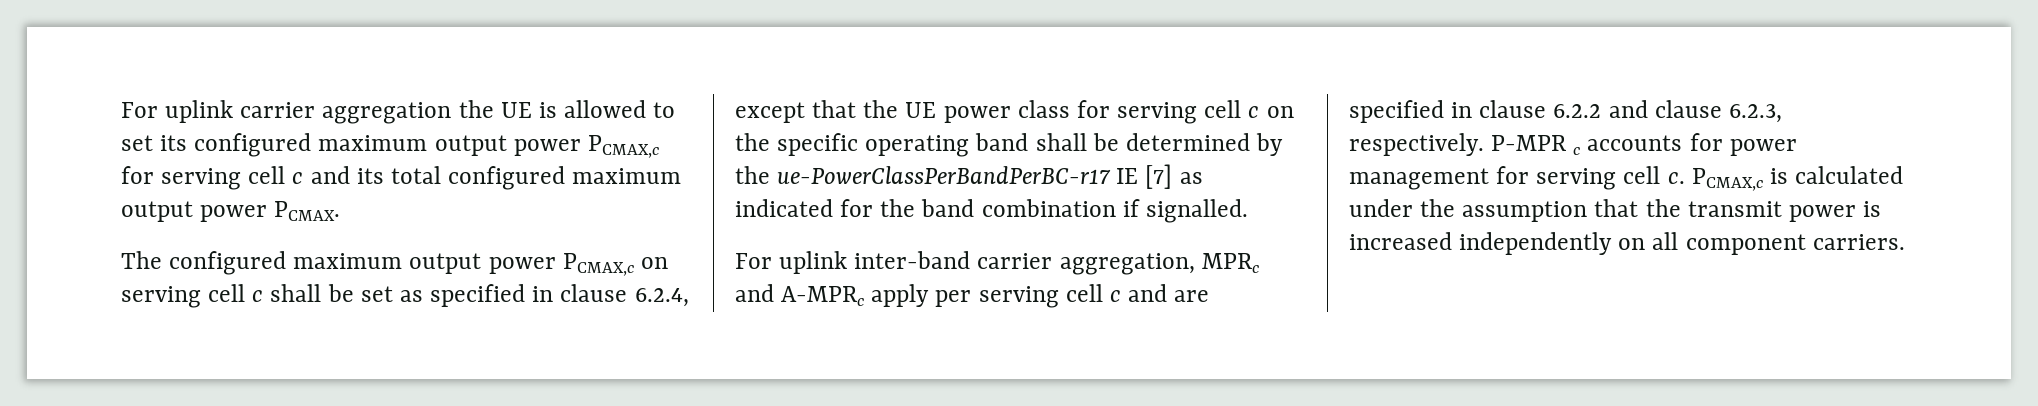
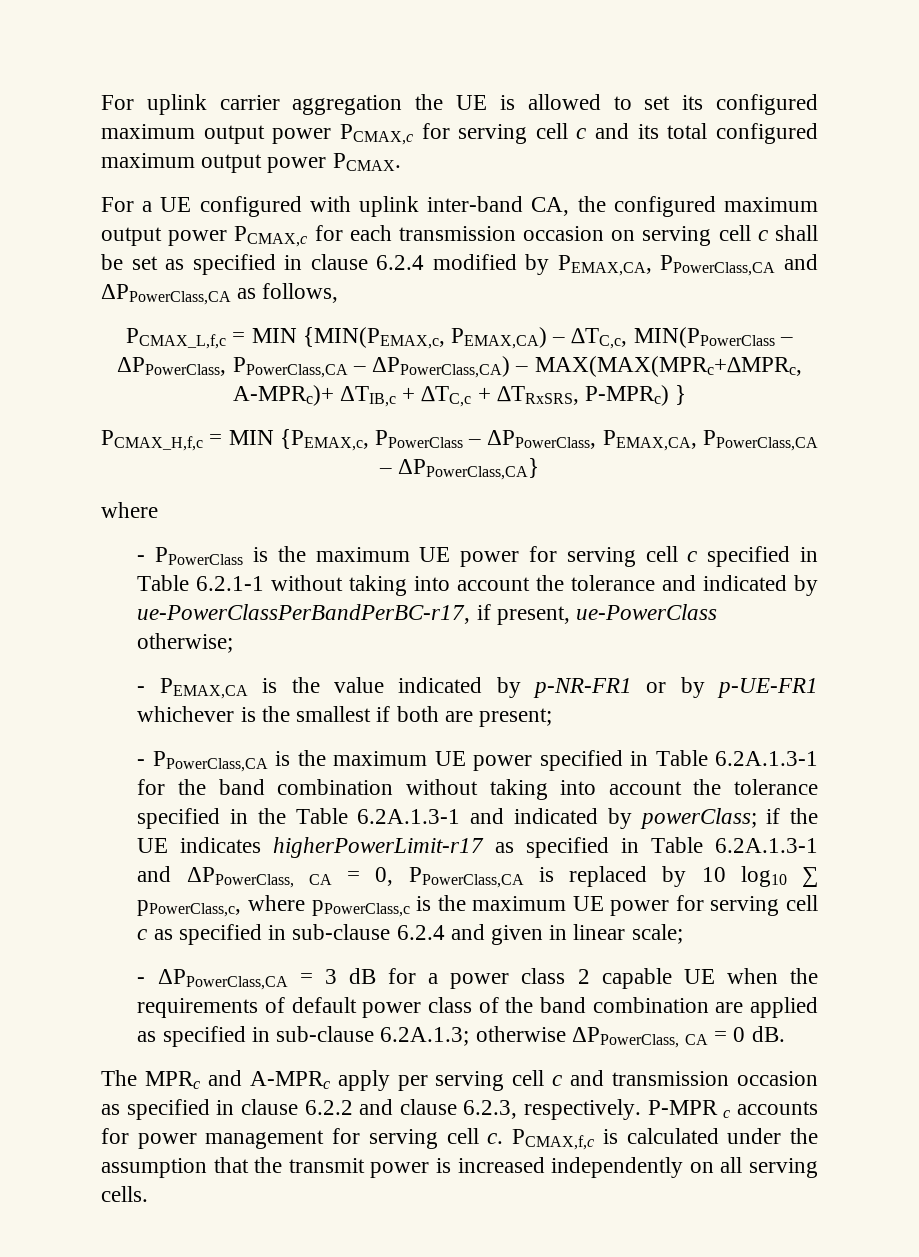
[121,251,634,276] The configured maximum output power PCMAX,c -> [101,196,818,217] [101,225,605,247] For a UE configured with uplink inter-band CA, the configured maximum output power PCMAX,c for each transmission occasion
[634,288,689,307] [735,100,1294,124] [735,133,1284,157] [735,164,1203,189] [735,199,1248,223] [735,251,1195,275] 6.2.4, except that the UE power class for serving cell c on the specific operating band shall be determined by the ue-PowerClassPerBandPerBC-r17 IE [7] as indicated for the band combination if signalled. // For uplink inter-band carrier aggregation, -> [376,254,818,276] [101,283,339,305] [126,327,793,349] [117,356,802,378] [232,385,687,407] [101,429,818,451] [378,458,540,480] [101,502,158,518] [137,546,819,567] [137,575,818,596] [137,604,718,625] [137,633,234,653] [137,677,819,699] [137,706,552,727] [137,750,818,772] [137,779,818,800] [137,808,819,829] [137,837,819,858] [137,866,818,888] [137,895,818,917] [137,924,683,945] [137,968,818,990] [137,997,818,1018] [137,1026,785,1048] [101,1070,137,1086] 6.2.4 modified by PEMAX,CA, PPowerClass,CA and ΔPPowerClass,CA as follows, // PCMAX_L,f,c = MIN {MIN(PEMAX,c, PEMAX,CA) – ∆TC,c, MIN(PPowerClass – ΔPPowerClass, PPowerClass,CA – ΔPPowerClass,CA) – MAX(MAX(MPRc+∆MPRc, A-MPRc)+ ΔTIB,c + ∆TC,c + ∆TRxSRS, P-MPRc) } // PCMAX_H,f,c = MIN {PEMAX,c, PPowerClass – ΔPPowerClass, PEMAX,CA, PPowerClass,CA – ΔPPowerClass,CA} // where // - PPowerClass is the maximum UE power for serving cell c specified in Table 6.2.1-1 without taking into account the tolerance and indicated by ue-PowerClassPerBandPerBC-r17, if present, ue-PowerClass otherwise; // - PEMAX,CA is the value indicated by p-NR-FR1 or by p-UE-FR1 whichever is the smallest if both are present; // - PPowerClass,CA is the maximum UE power specified in Table 6.2A.1.3-1 for the band combination without taking into account the tolerance specified in the Table 6.2A.1.3-1 and indicated by powerClass; if the UE indicates higherPowerLimit-r17 as specified in Table 6.2A.1.3-1 and ΔPPowerClass, CA = 0, PPowerClass,CA is replaced by 10 log10 ∑ pPowerClass,c, where pPowerClass,c is the maximum UE power for serving cell c as specified in sub-clause 6.2.4 and given in linear scale; // - ΔPPowerClass,CA = 3 dB for a power class 2 capable UE when the requirements of default power class of the band combination are applied as specified in sub-clause 6.2A.1.3; otherwise ΔPPowerClass, CA = 0 dB. // The
[1174,290,1210,302] are -> [612,1071,818,1086] [101,1104,120,1115] transmission occasion as
[1691,168,1763,191] PCMAX,c -> [512,1129,595,1150] PCMAX,f,c
[1685,234,1905,255] component carriers. -> [749,1158,819,1178] [101,1186,148,1202] serving cells.

